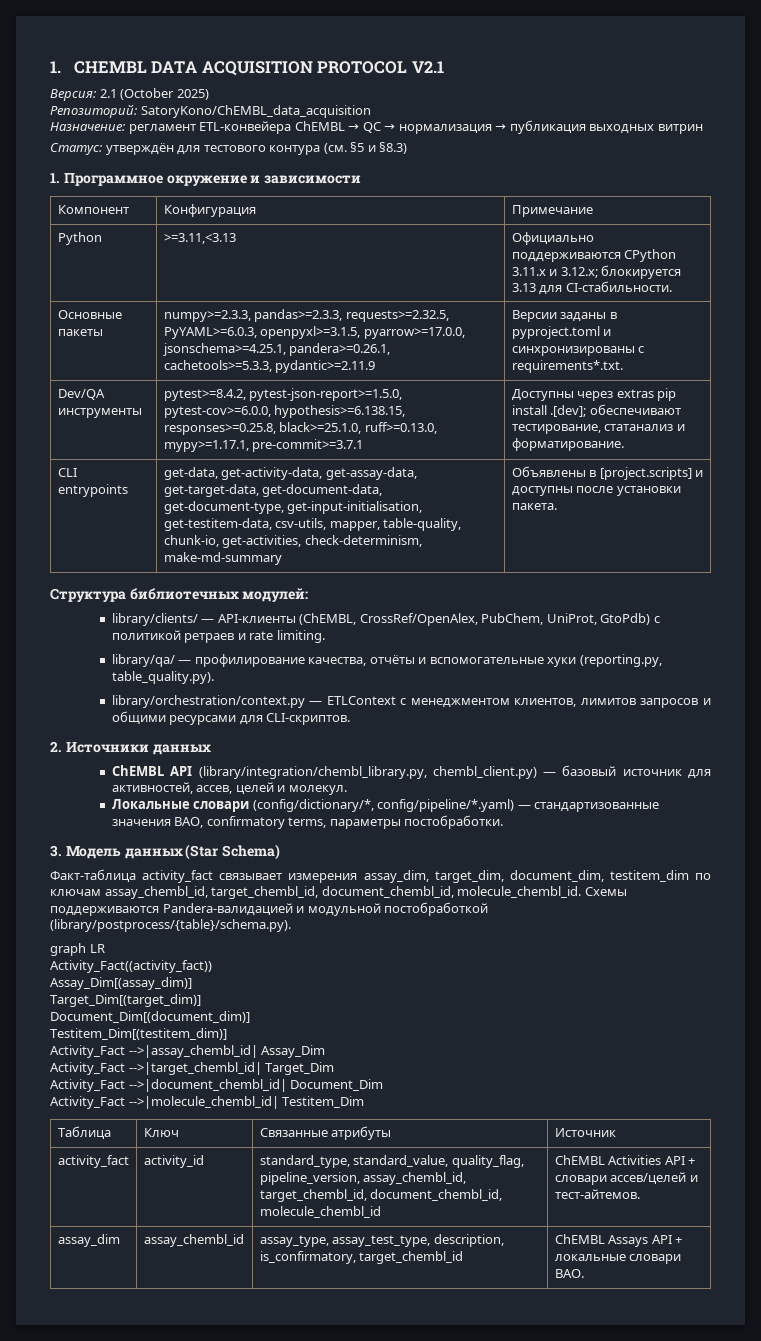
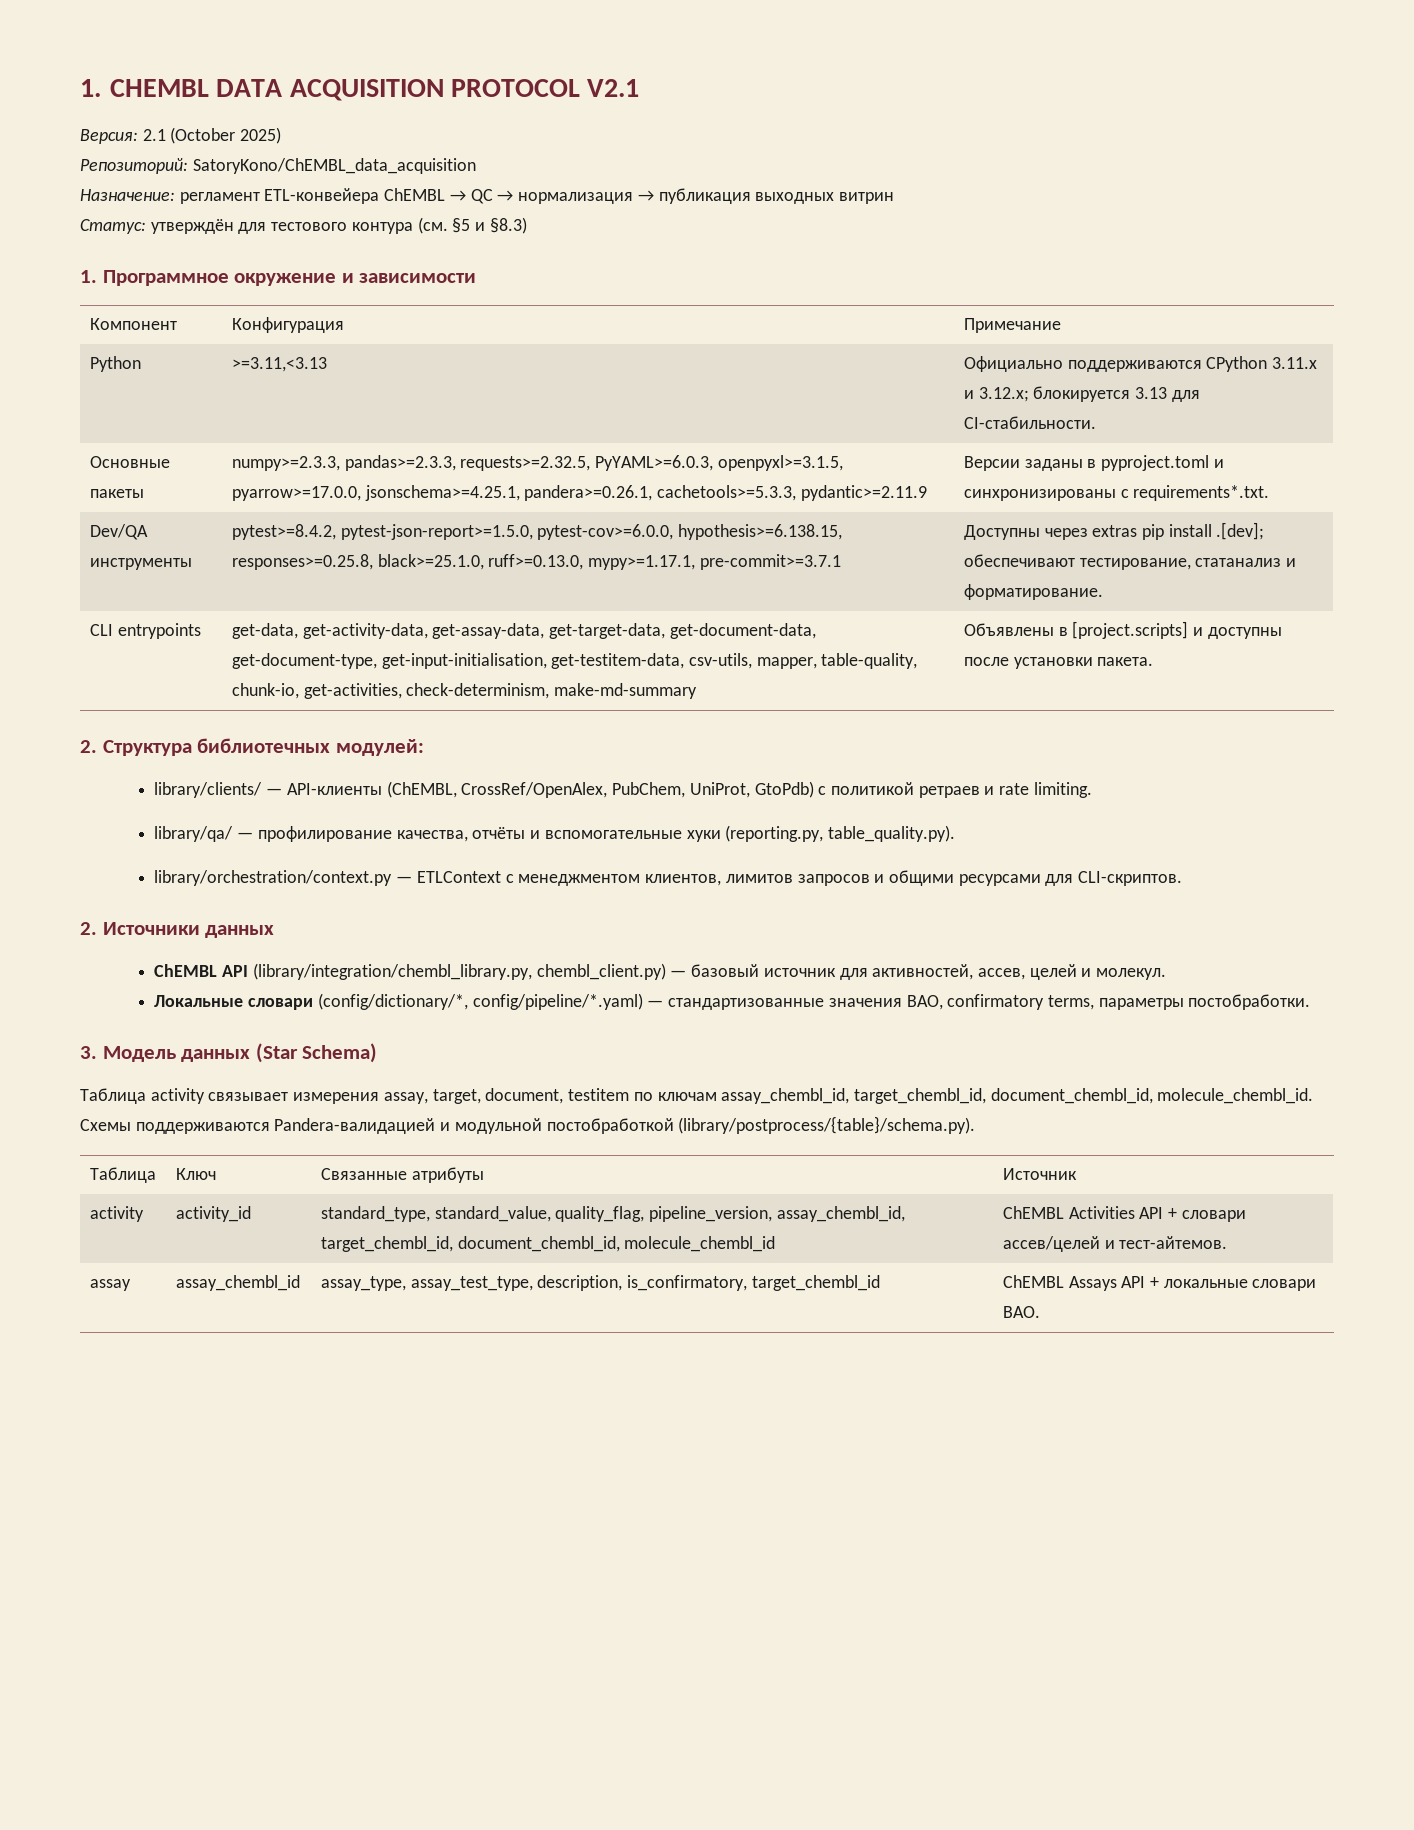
(557, 506) none -> [80,740,97,753] 2.
[50,869,689,883] Факт-таблица activity_fact связывает измерения assay_dim, target_dim, document_dim, testitem_dim -> [80,1088,630,1104] Таблица activity связывает измерения assay, target, document, testitem
[50,943,105,956] [50,960,212,973] [50,977,192,990] [50,994,201,1007] [50,1011,250,1023] [50,1028,227,1040] [50,1045,326,1058] [50,1062,335,1075] [50,1079,384,1092] [50,1096,365,1109] // graph LR // Activity_Fact((activity_fact)) // Assay_Dim[(assay_dim)] // Target_Dim[(target_dim)] // Document_Dim[(document_dim)] // Testitem_Dim[(testitem_dim)] // Activity_Fact -->|assay_chembl_id| Assay_Dim // Activity_Fact -->|target_chembl_id| Target_Dim // Activity_Fact -->|document_chembl_id| Document_Dim // Activity_Fact -->|molecule_chembl_id| Testitem_Dim -> (976, 1125) none
[57,1155,129,1168] activity_fact -> [89,1206,144,1222] activity
[57,1234,120,1247] assay_dim -> [89,1279,131,1291] assay

